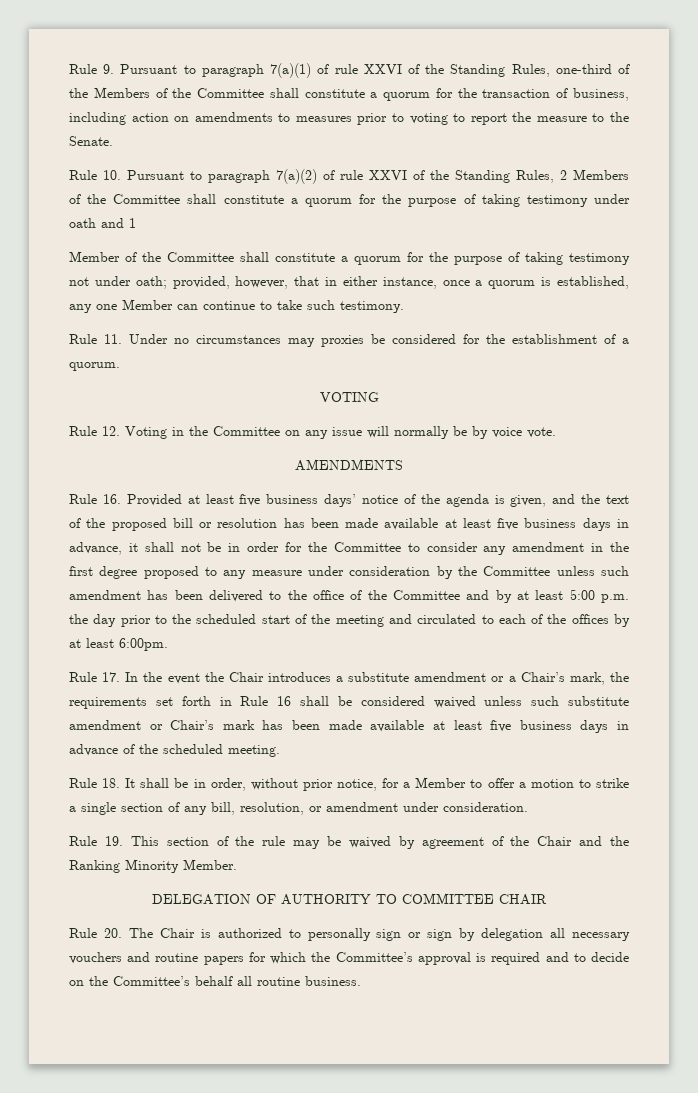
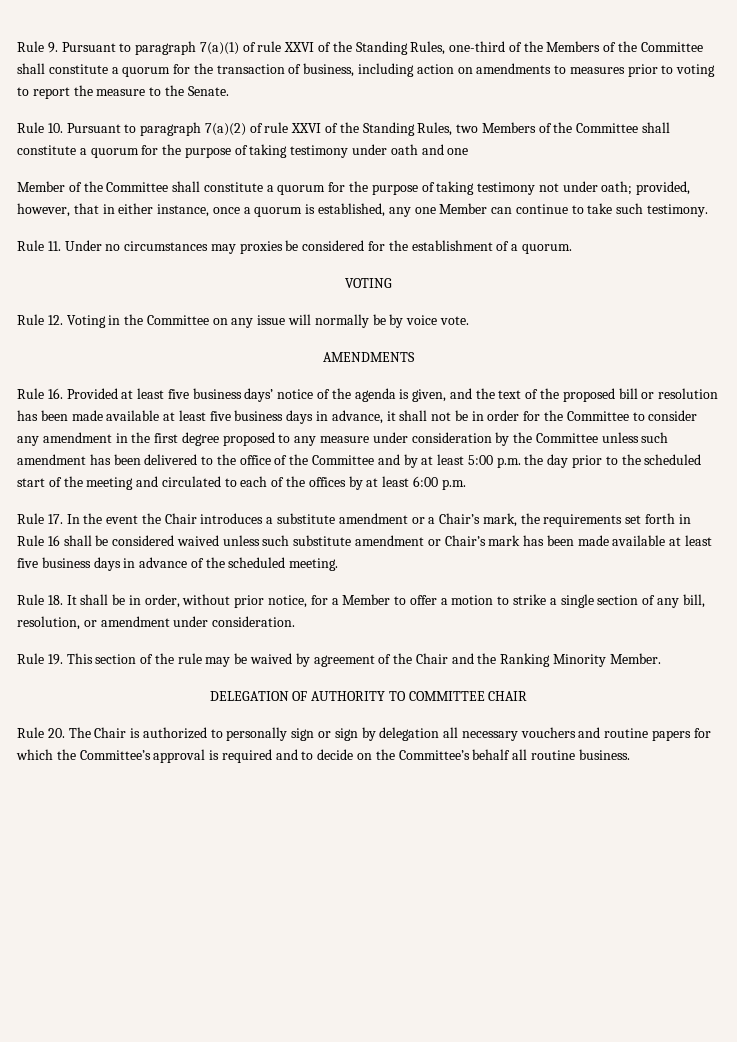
[560,170,567,180] 2 -> [456,124,479,133] two
[129,218,136,228] 1 -> [447,148,469,155] one
[119,638,168,651] 6:00pm. -> [412,476,466,490] 6:00 p.m.

